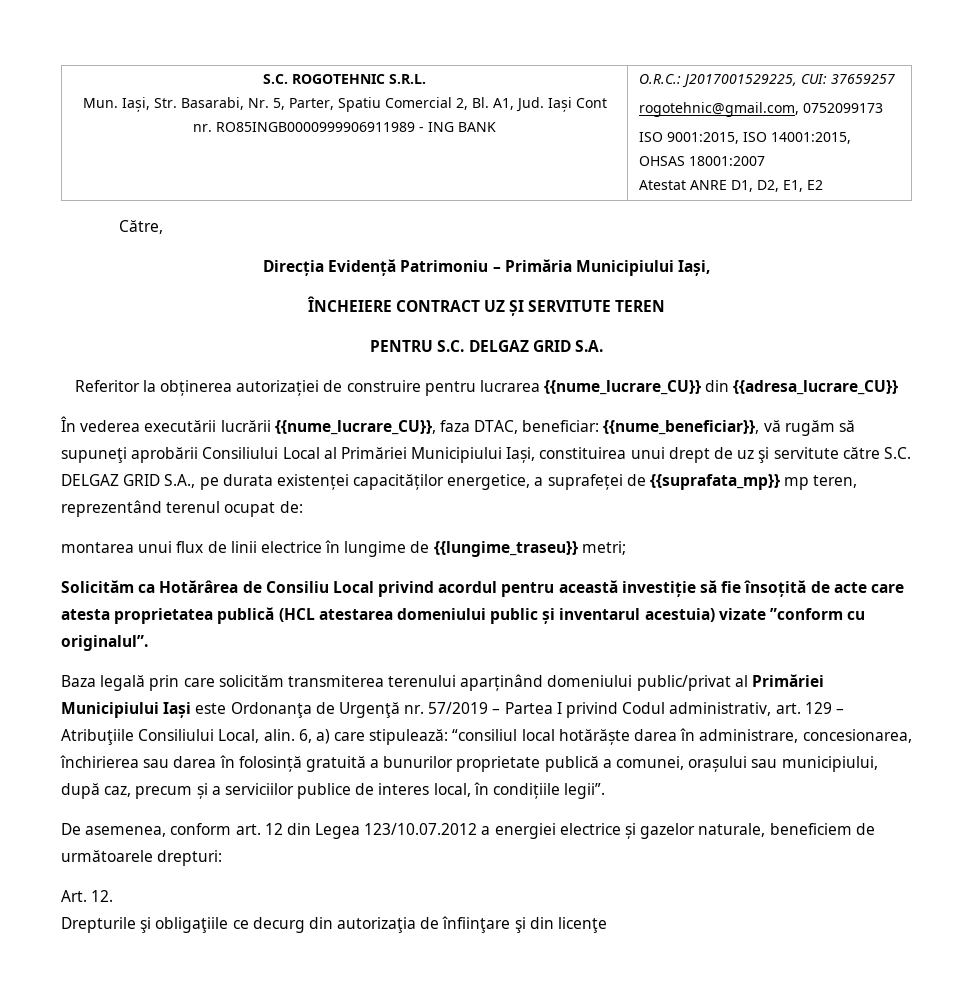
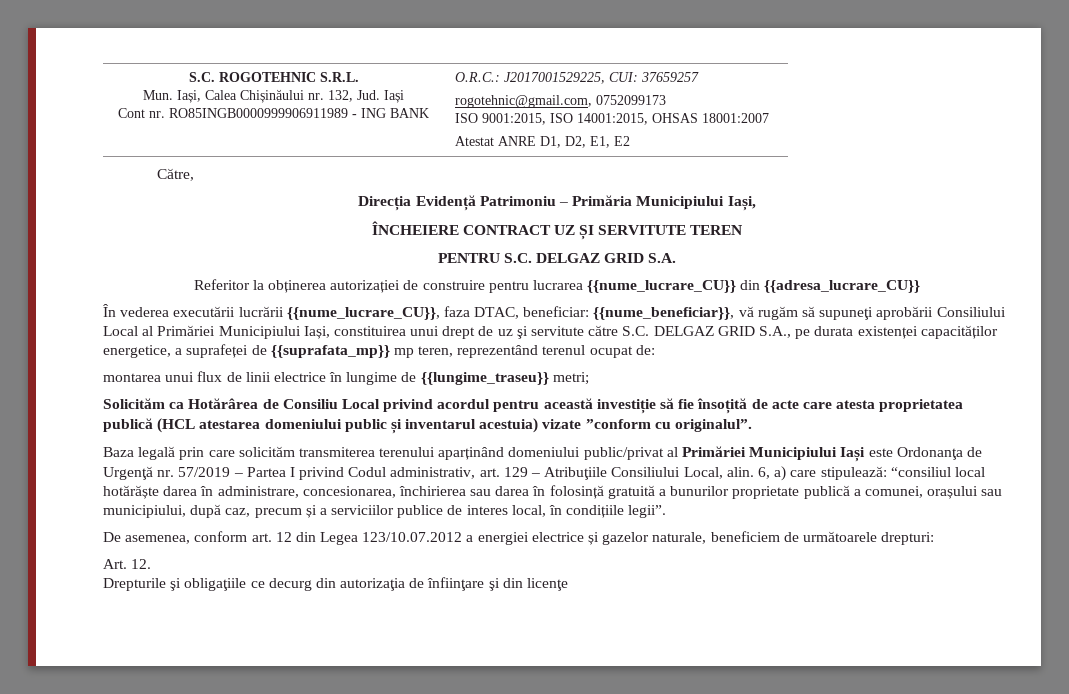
[153,97,514,112] Str. Basarabi, Nr. 5, Parter, Spatiu Comercial 2, Bl. A1, -> [205,89,353,103] Calea Chișinăului nr. 132,
(572, 104) none -> (404, 96) //

